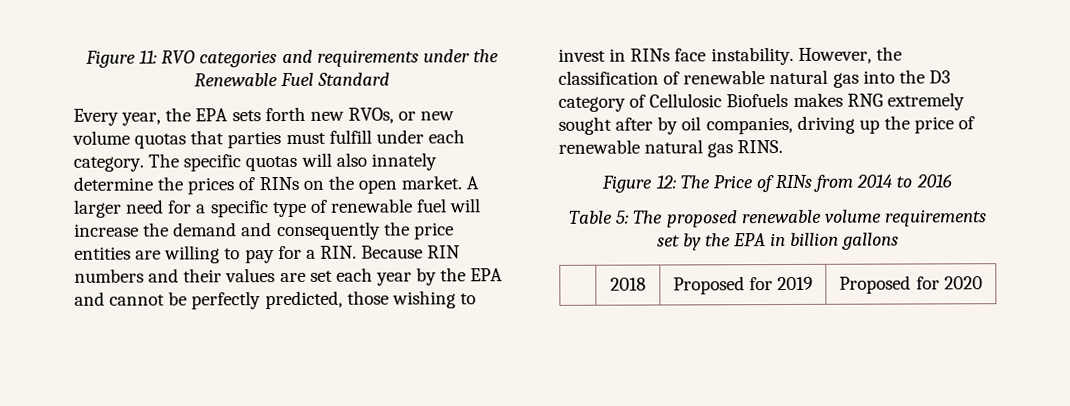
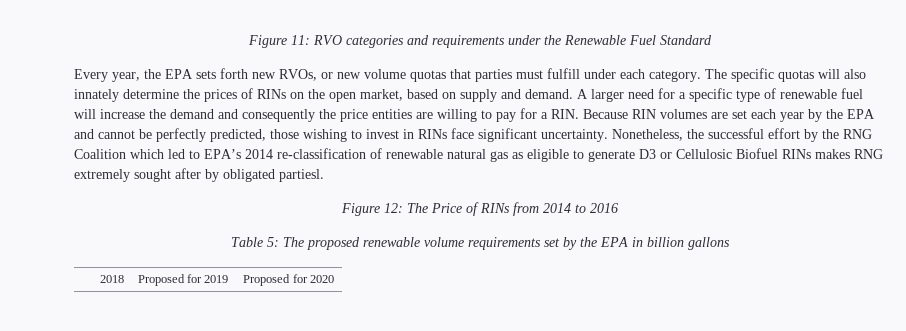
[401,175,463,190] market. -> [360,89,573,102] market, based on supply and demand.
[74,268,276,283] numbers and their values -> [660,109,707,119] volumes
[710,46,902,66] [558,69,951,88] [558,92,789,112] instability. However, the classification of renewable natural gas into the D3 category of Cellulosic Biofuels -> [478,128,872,142] [74,148,811,162] significant uncertainty. Nonetheless, the successful effort by the RNG Coalition which led to EPA’s 2014 re-classification of renewable natural gas as eligible to generate D3 or Cellulosic Biofuel RINs
[681,115,976,135] [558,139,784,158] oil companies, driving up the price of renewable natural gas RINS. -> [223,169,324,182] obligated partiesl.

